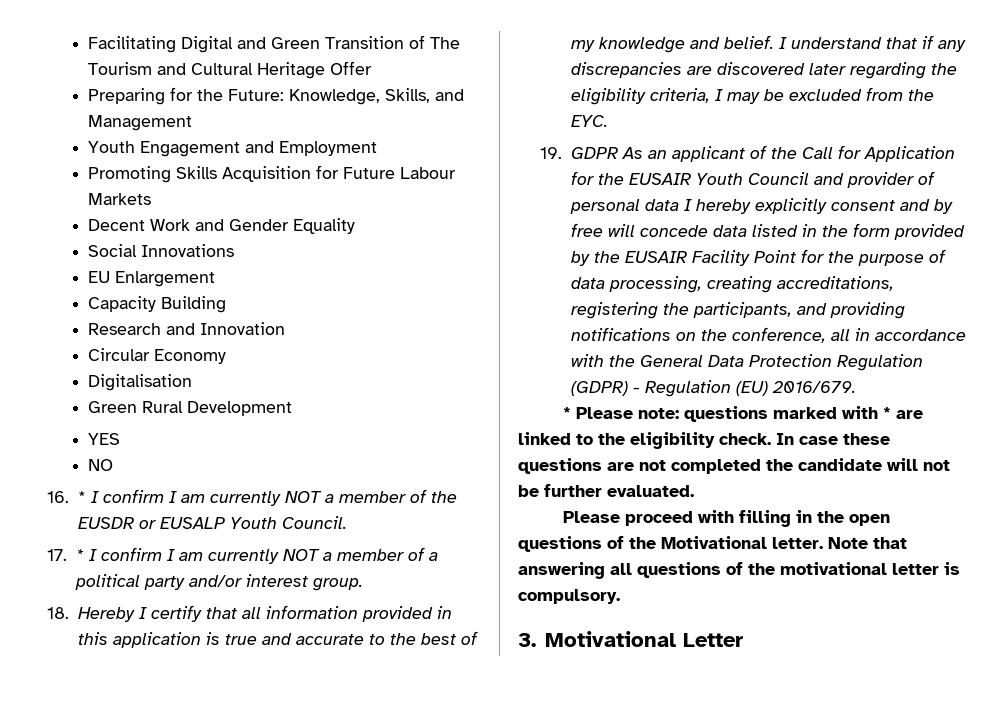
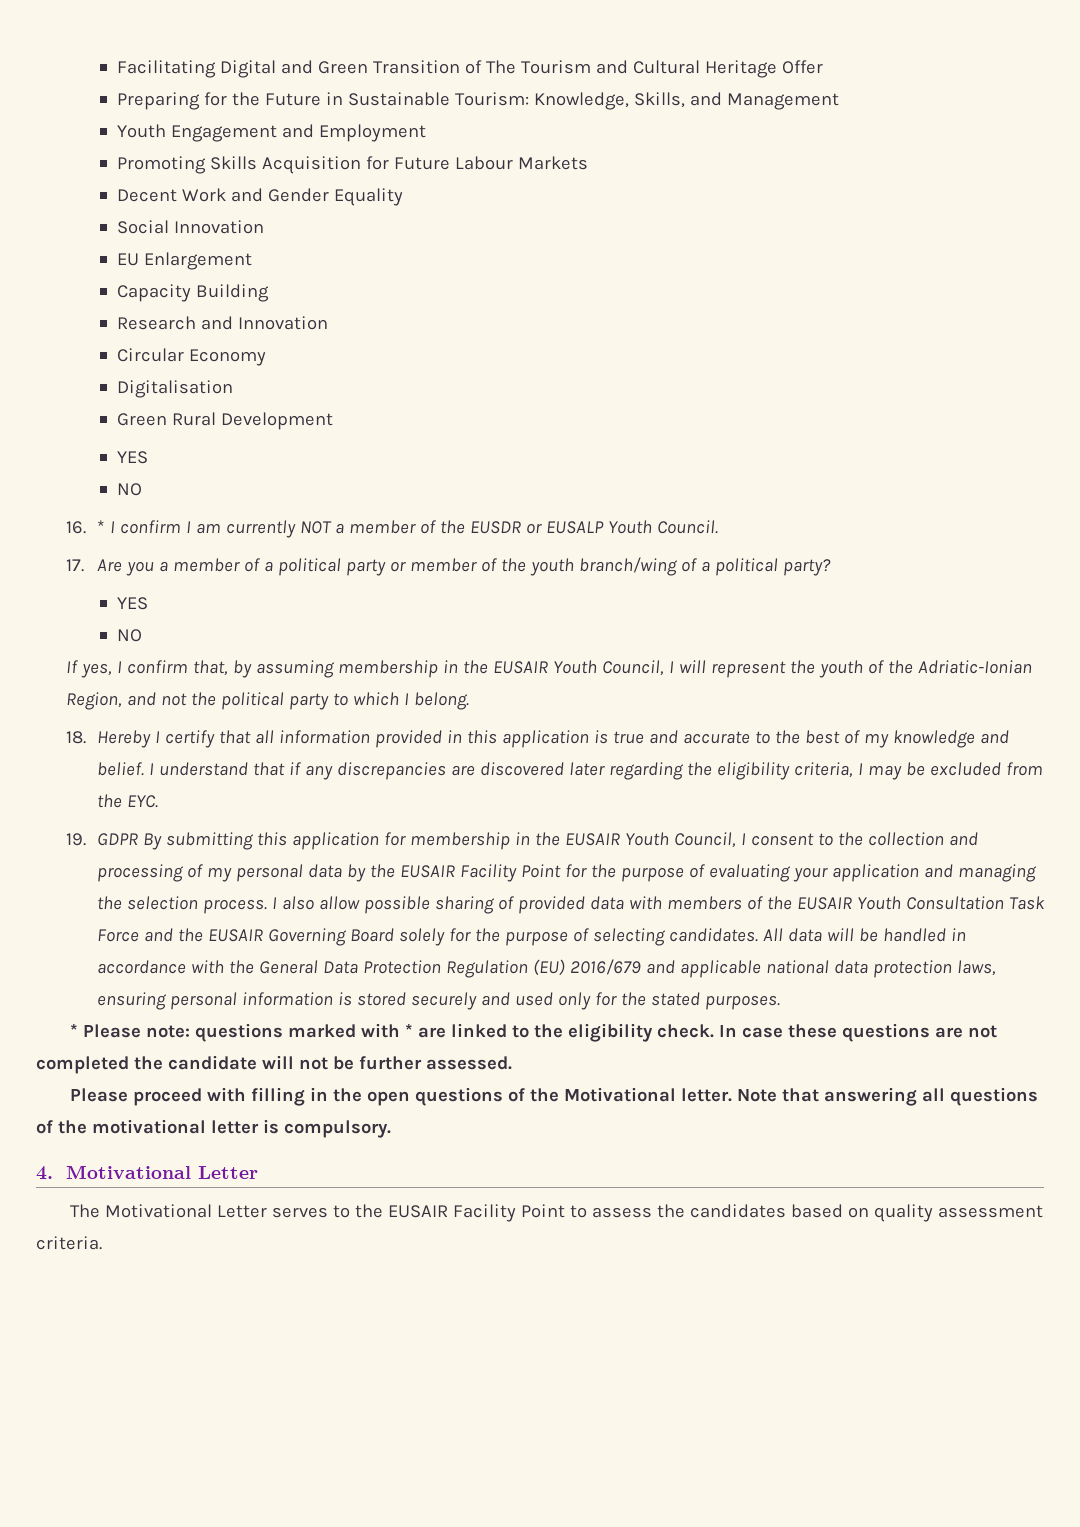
[228,89,285,101] Future: -> [264,92,529,106] Future in Sustainable Tourism:
[141,244,235,257] Innovations -> [173,220,264,234] Innovation
[75,547,320,564] * I confirm I am currently NOT -> [96,559,154,576] Are you
[188,574,363,591] and/or interest group. -> [389,557,831,576] [116,597,148,610] [116,629,142,642] [66,660,1033,678] [66,692,470,710] or member of the youth branch/wing of a political party? // YES // NO // If yes, I confirm that, by assuming membership in the EUSAIR Youth Council, I will represent the youth of the Adriatic-Ionian Region, and not the political party to which I belong.
[621,145,955,162] [570,171,935,188] [569,198,953,214] [570,223,965,240] As an applicant of the Call for Application for the EUSAIR Youth Council and provider of personal data I hereby explicitly consent and by free will concede data listed in the form provided -> [142,832,978,850] [96,864,342,882] By submitting this application for membership in the EUSAIR Youth Council, I consent to the collection and processing of my personal data
[570,276,894,293] [570,302,905,319] [570,327,850,343] data processing, creating accreditations, registering the participants, and providing notifications on the conference, all -> [708,864,1036,882] [96,896,1045,914] [96,928,946,946] evaluating your application and managing the selection process. I also allow possible sharing of provided data with members of the EUSAIR Youth Consultation Task Force and the EUSAIR Governing Board solely for the purpose of selecting candidates. All data will be handled
[570,380,856,397] (GDPR) - Regulation (EU) 2016/679. -> [532,959,996,978] [96,992,780,1010] (EU) 2016/679 and applicable national data protection laws, ensuring personal information is stored securely and used only for the stated purposes.
[607,485,694,497] evaluated. -> [425,1056,512,1070] assessed.
[518,631,743,647] 3. Motivational Letter -> [36,1165,259,1180] [70,1204,1044,1222] [36,1236,102,1250] 4. Motivational Letter // The Motivational Letter serves to the EUSAIR Facility Point to assess the candidates based on quality assessment criteria.

